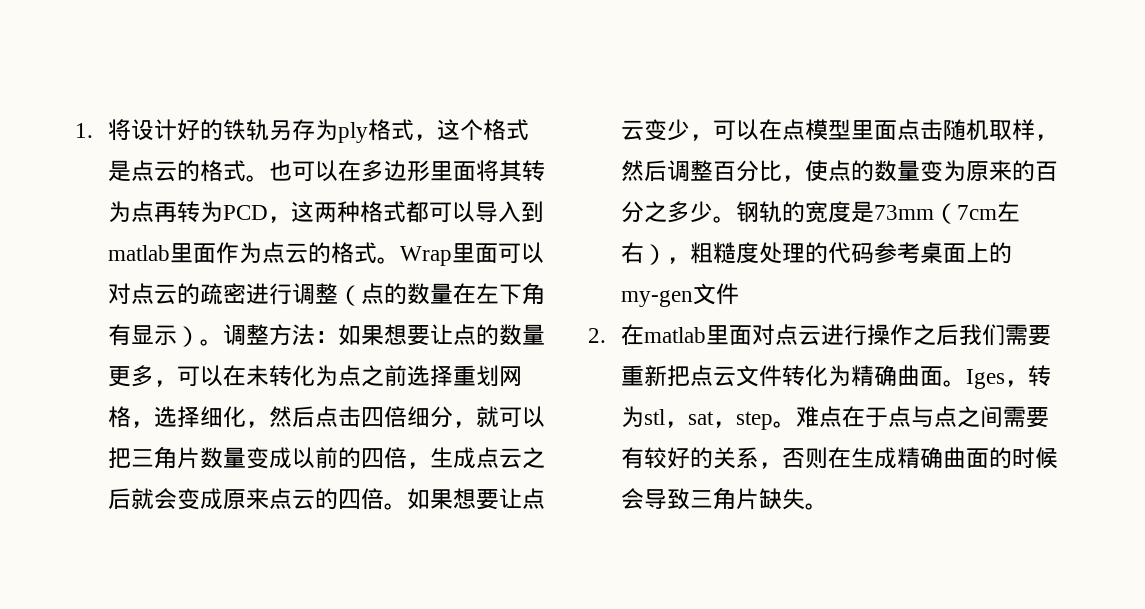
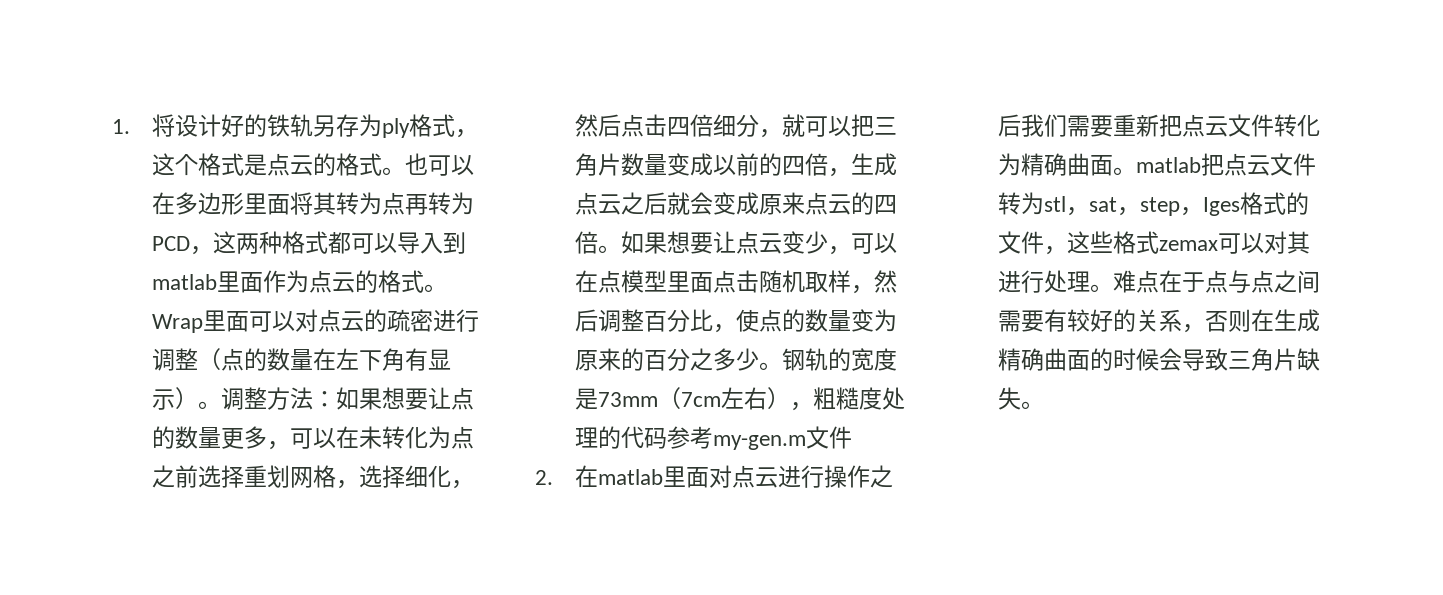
[920,242,1013,264] [621,290,694,307] 桌面上的my-gen -> [712,435,806,450] my-gen.m
[966,369,1029,389] Iges， -> [1135,153,1316,176] matlab把点云文件
(774, 420) none -> [1179,192,1309,216] [997,231,1310,255] [997,270,1090,293] ，Iges格式的文件，这些格式zemax可以对其进行处理

